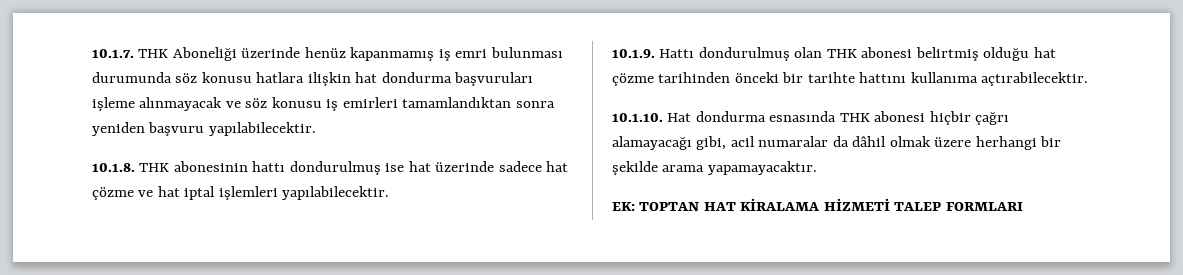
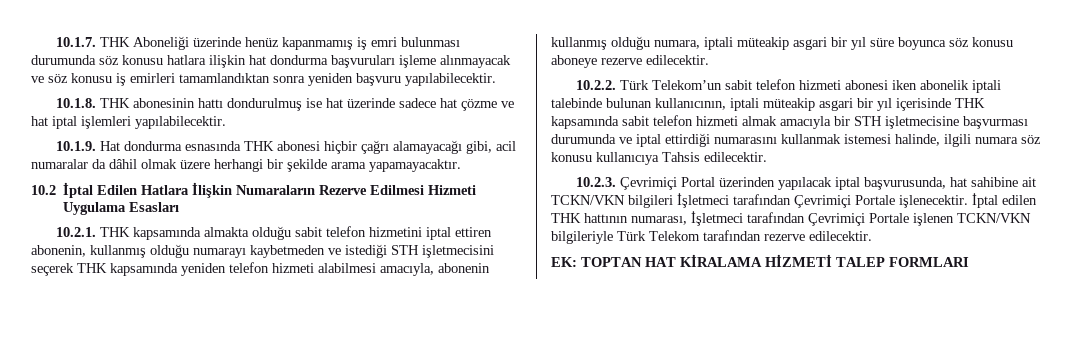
[659,47,1056,61] [612,72,1089,86] [612,113,663,122] Hattı dondurulmuş olan THK abonesi belirtmiş olduğu hat çözme tarihinden önceki bir tarihte hattını kullanıma açtırabilecektir. // 10.1.10. -> (97, 146) none
(817, 168) none -> [31,182,477,198] [63,202,180,215] [56,226,493,240] [31,244,494,258] [31,262,490,276] [551,36,1013,50] [551,55,709,68] [576,79,1002,93] [551,98,985,111] [551,115,1028,129] [551,133,1041,147] [551,152,767,165] [576,177,1037,190] [551,193,1037,208] [551,211,1031,226] [551,230,872,244] // 10.2 İptal Edilen Hatlara İlişkin Numaraların Rezerve Edilmesi Hizmeti Uygulama Esasları // 10.2.1. THK kapsamında almakta olduğu sabit telefon hizmetini iptal ettiren abonenin, kullanmış olduğu numarayı kaybetmeden ve istediği STH işletmecisini seçerek THK kapsamında yeniden telefon hizmeti alabilmesi amacıyla, abonenin kullanmış olduğu numara, iptali müteakip asgari bir yıl süre boyunca söz konusu aboneye rezerve edilecektir. // 10.2.2. Türk Telekom’un sabit telefon hizmeti abonesi iken abonelik iptali talebinde bulunan kullanıcının, iptali müteakip asgari bir yıl içerisinde THK kapsamında sabit telefon hizmeti almak amacıyla bir STH işletmecisine başvurması durumunda ve iptal ettirdiği numarasını kullanmak istemesi halinde, ilgili numara söz konusu kullanıcıya Tahsis edilecektir. // 10.2.3. Çevrimiçi Portal üzerinden yapılacak iptal başvurusunda, hat sahibine ait TCKN/VKN bilgileri İşletmeci tarafından Çevrimiçi Portale işlenecektir. İptal edilen THK hattının numarası, İşletmeci tarafından Çevrimiçi Portale işlenen TCKN/VKN bilgileriyle Türk Telekom tarafından rezerve edilecektir.

